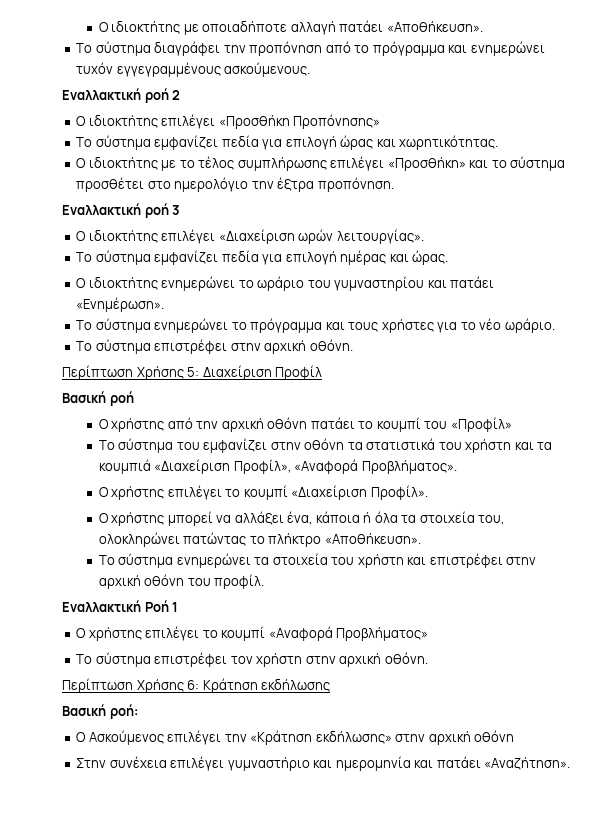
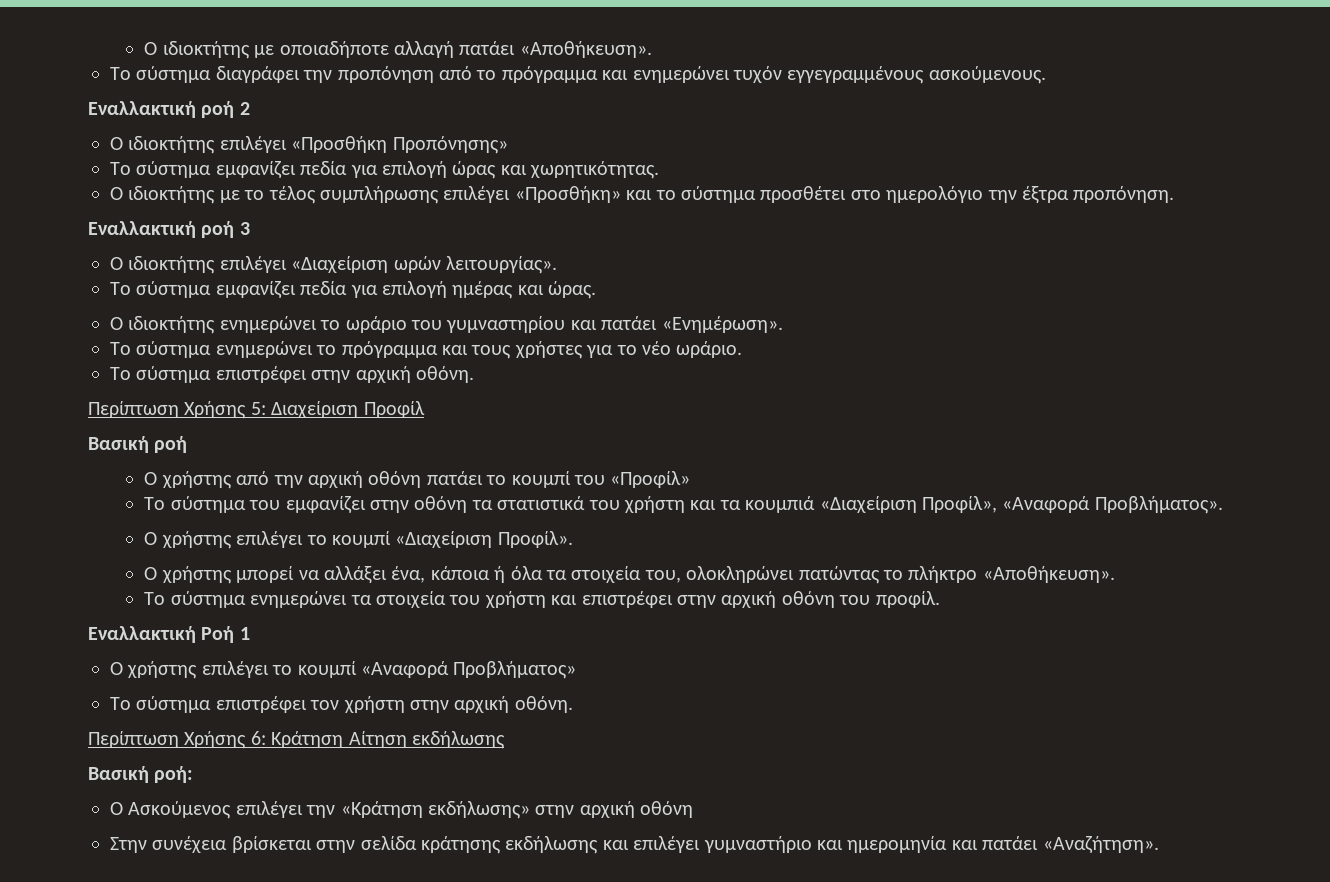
(258, 685) none -> [348,731,407,748] Αίτηση
(167, 762) none -> [231,836,629,854] βρίσκεται στην σελίδα κράτησης εκδήλωσης και

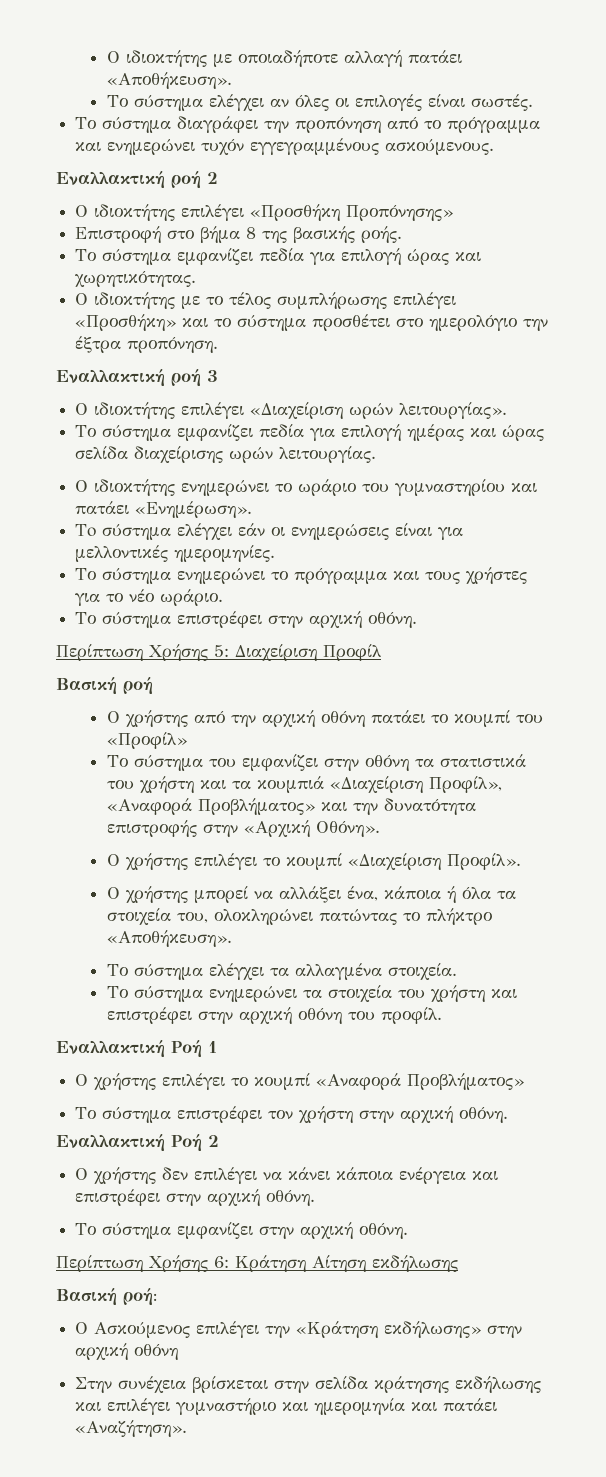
(652, 49) none -> [107,94,534,111] // Το σύστημα ελέγχει αν όλες οι επιλογές είναι σωστές.
(508, 145) none -> [75,226,403,243] // Επιστροφή στο βήμα 8 της βασικής ροής.
[548,281,597,299] ώρας. -> [502,425,545,441] [75,446,377,463] ώρας σελίδα διαχείρισης ωρών λειτουργίας.
(783, 324) none -> [75,523,464,540] [75,545,276,562] // To σύστημα ελέγχει εάν οι ενημερώσεις είναι για μελλοντικές ημερομηνίες.
[1094,496,1223,514] Προβλήματος». -> [198,798,477,815] [107,820,381,837] Προβλήματος» και την δυνατότητα επιστροφής στην «Αρχική Οθόνη».
(1115, 574) none -> [107,963,458,980] // Το σύστημα ελέγχει τα αλλαγμένα στοιχεία.
(573, 704) none -> [56,1134,219,1151] [75,1167,499,1184] [75,1189,316,1206] [75,1222,409,1239] // Εναλλακτική Ροή 2 // Ο χρήστης δεν επιλέγει να κάνει κάποια ενέργεια και επιστρέφει στην αρχική οθόνη. // Το σύστημα εμφανίζει στην αρχική οθόνη.

